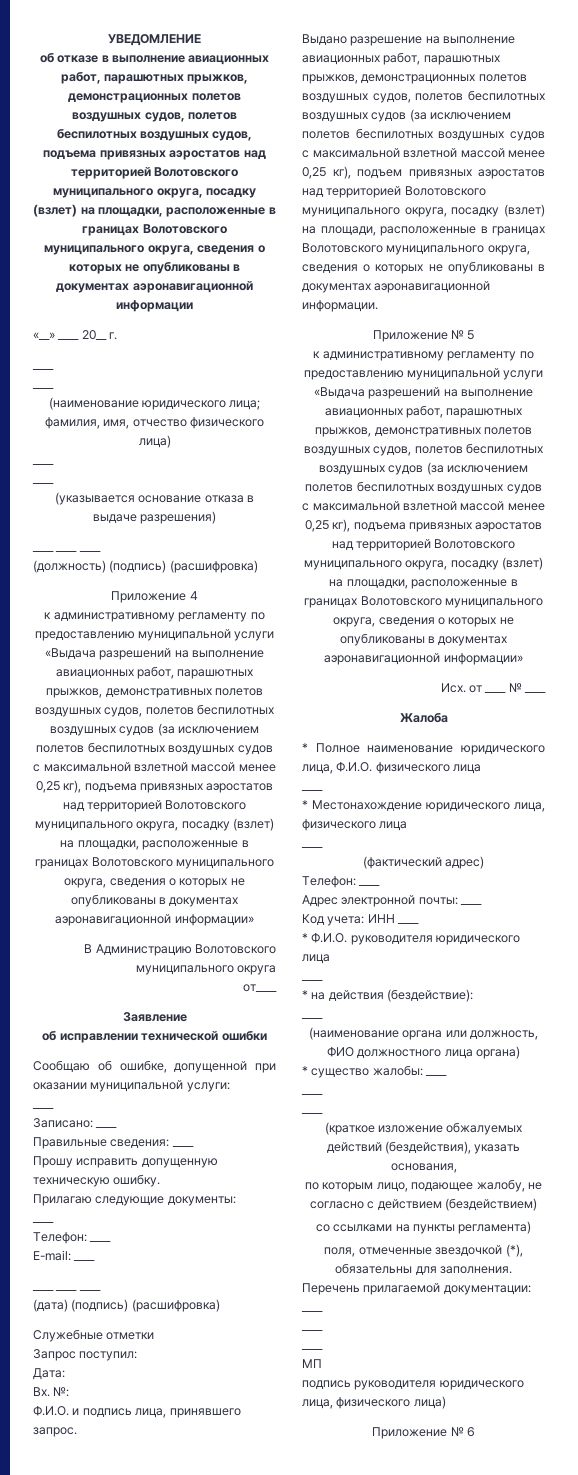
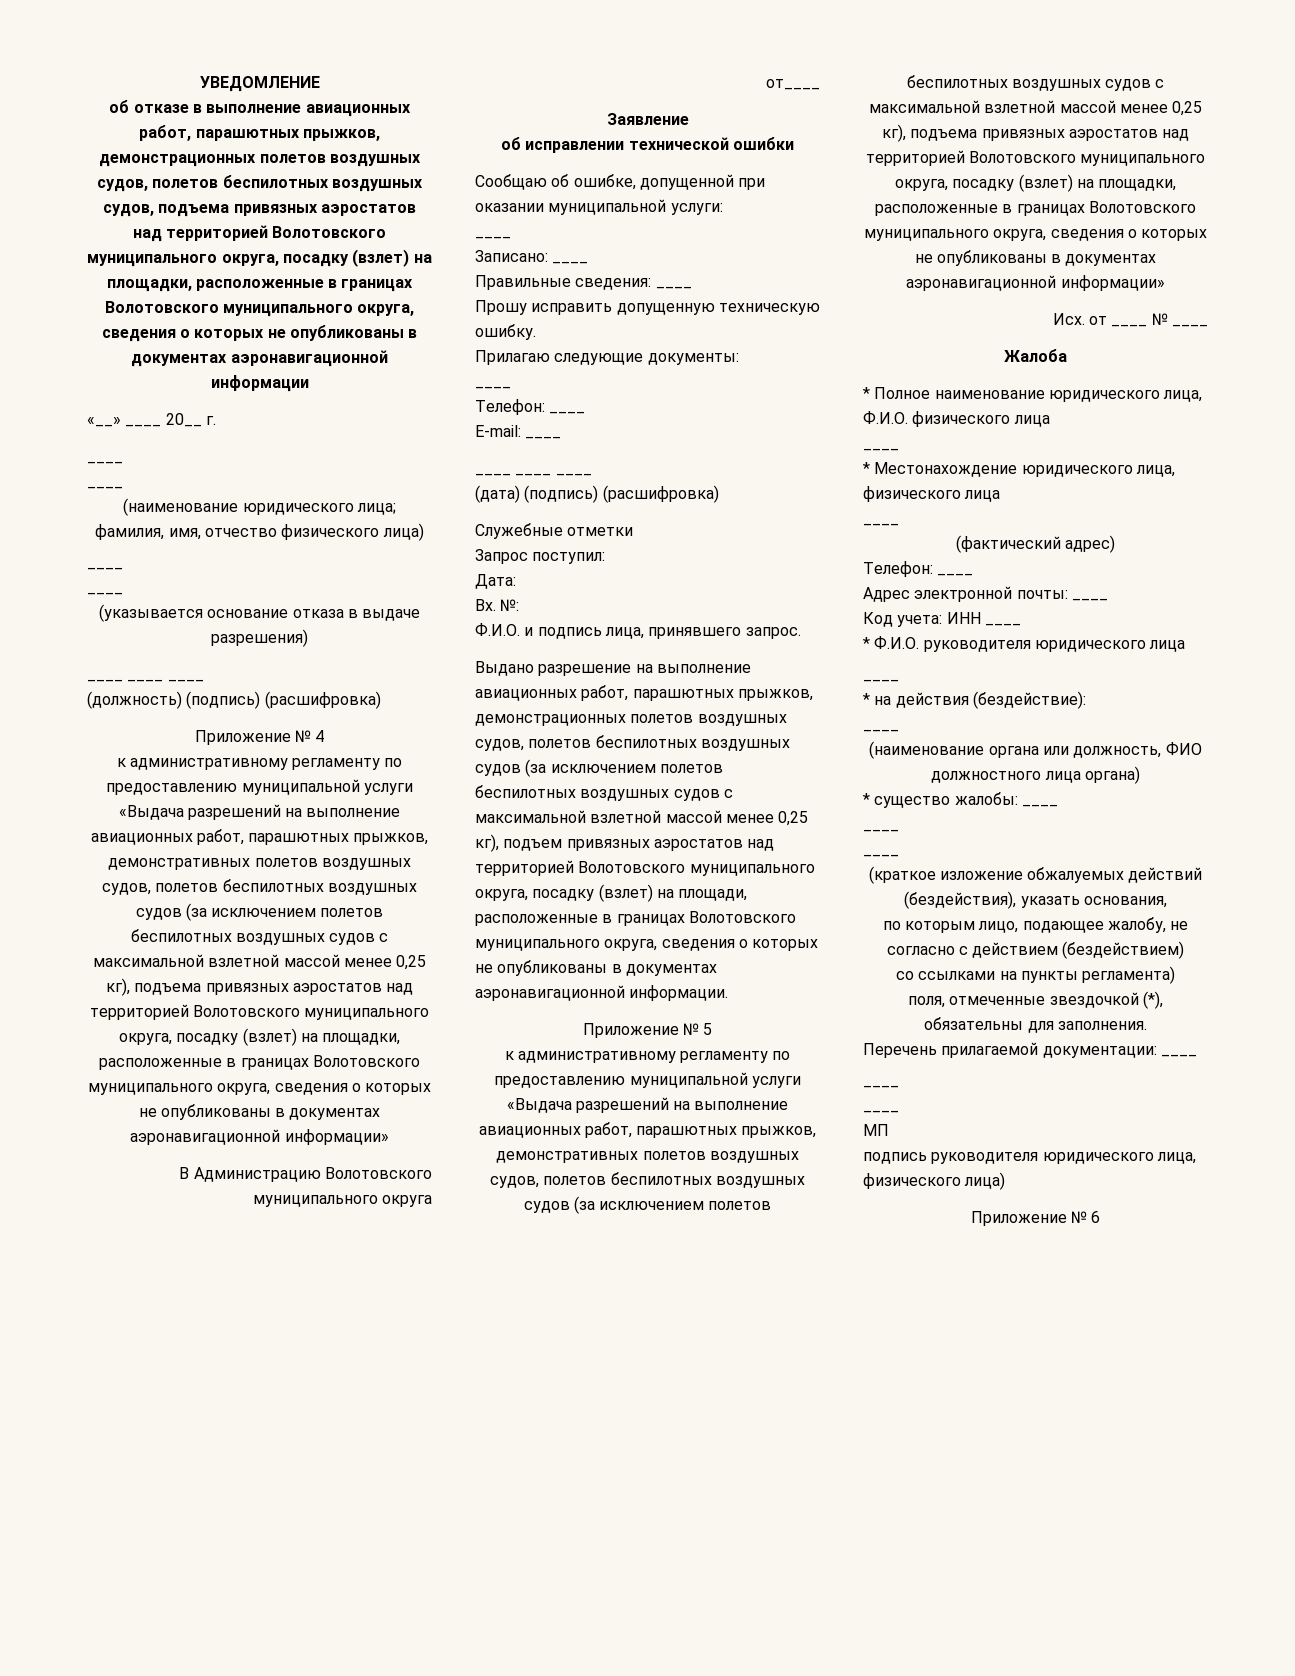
(187, 597) none -> [295,730,311,742] №

